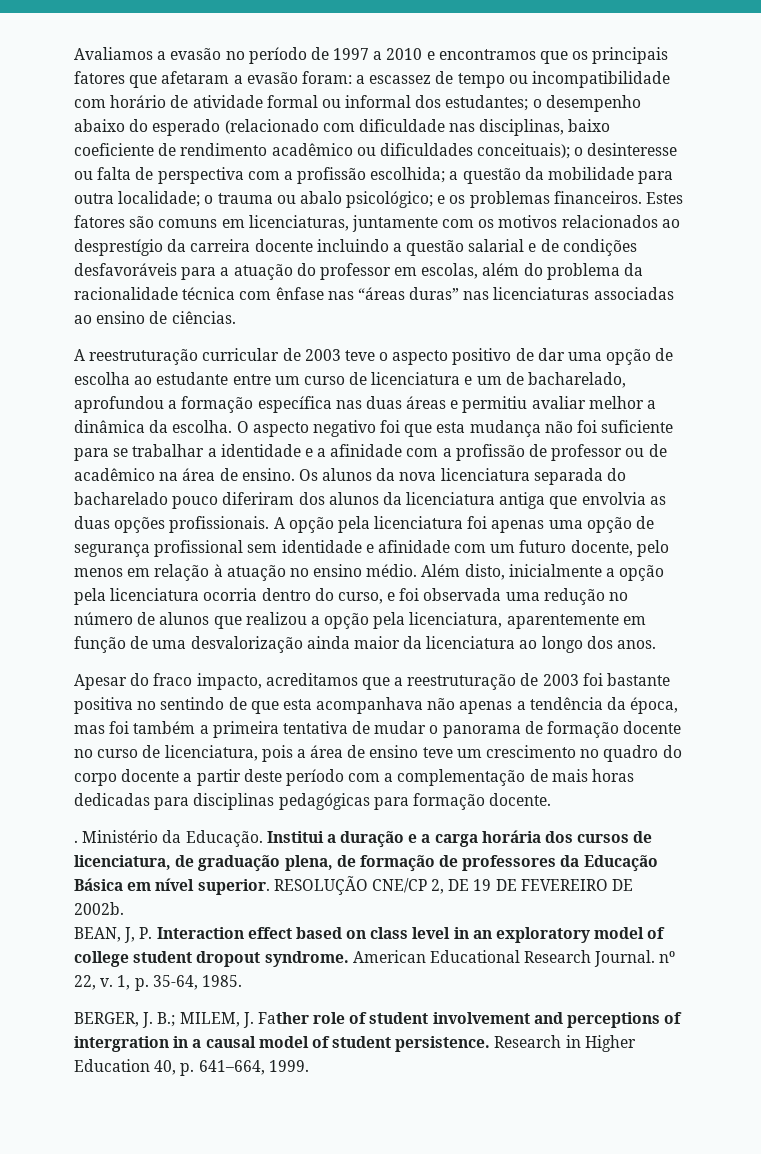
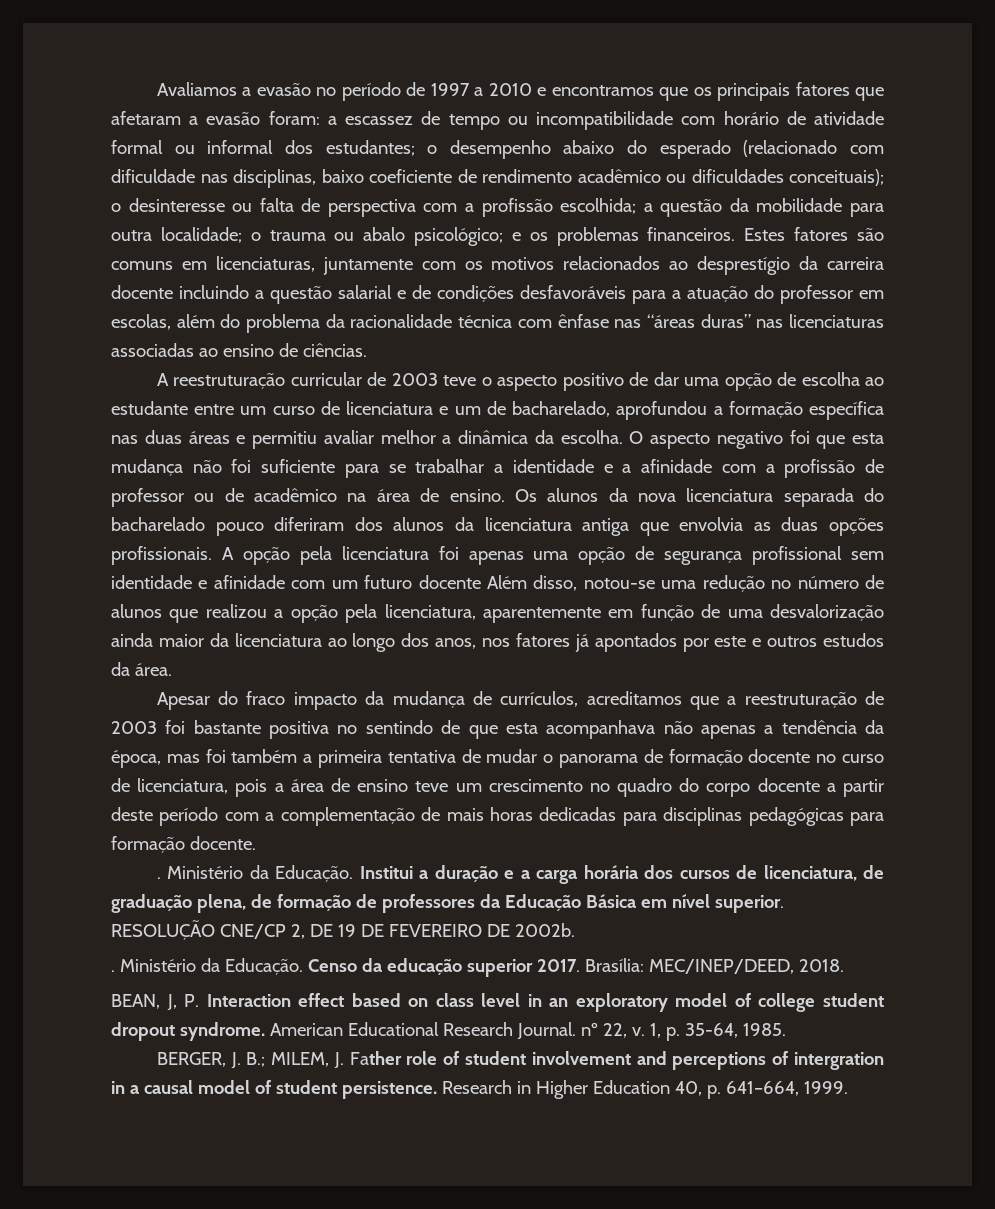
[570,540,669,557] [74,564,665,581] [74,588,502,605] docente, pelo menos em relação à atuação no ensino médio. Além disto, inicialmente a opção pela licenciatura ocorria dentro do curso, e foi observada -> [418,575,655,591] docente Além disso, notou-se
[617,640,657,649] [74,673,262,690] anos. // Apesar do fraco impacto, -> [435,633,884,652] [111,662,172,676] [156,691,579,710] anos, nos fatores já apontados por este e outros estudos da área. // Apesar do fraco impacto da mudança de currículos,
(124, 908) none -> [111,958,844,977] // . Ministério da Educação. Censo da educação superior 2017. Brasília: MEC/INEP/DEED, 2018.

